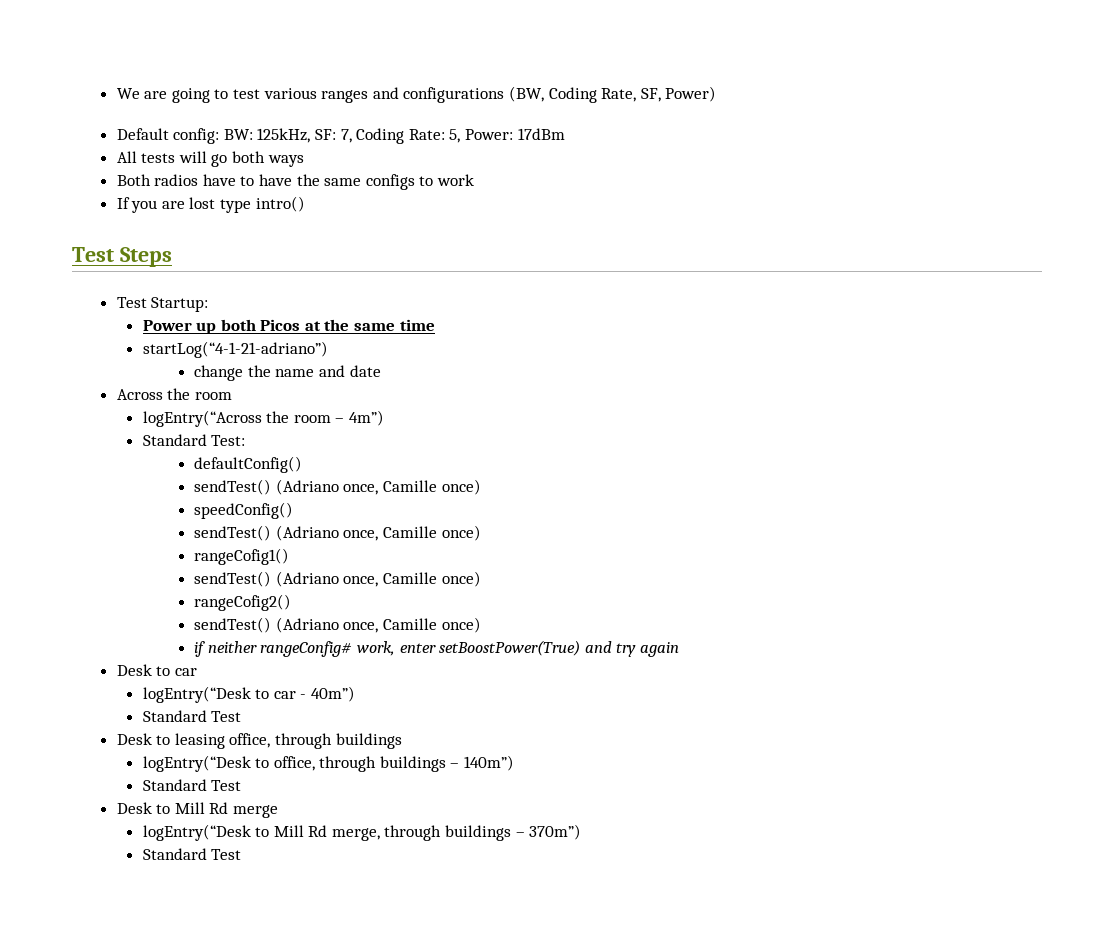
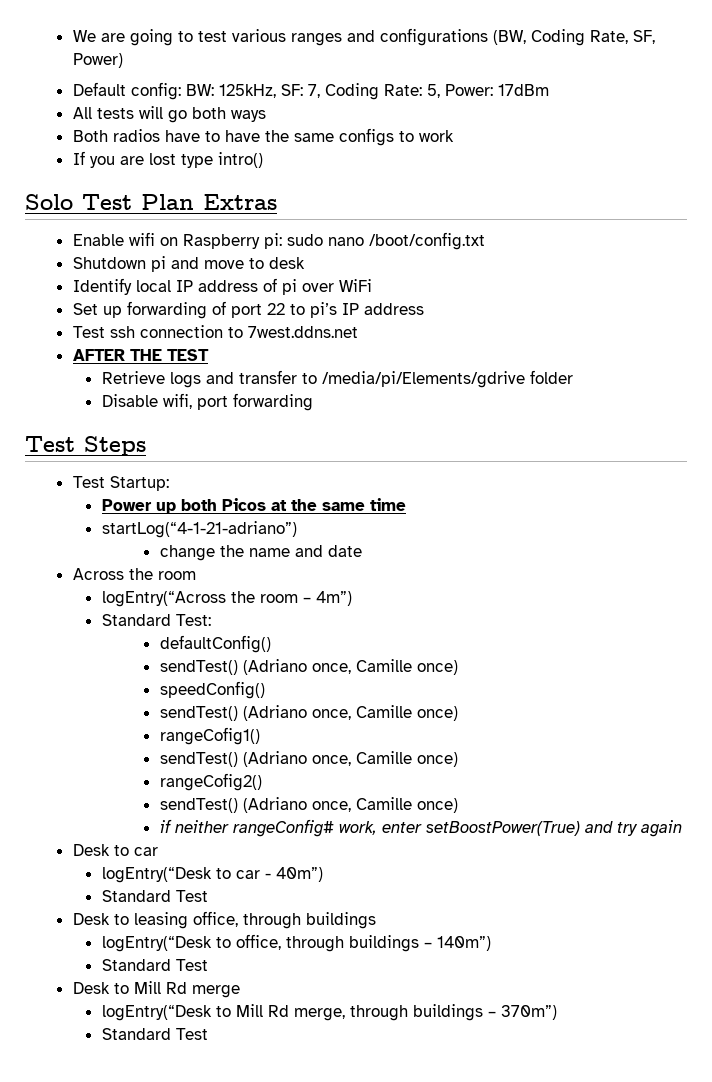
(305, 204) none -> [25,194,277,210] [72,232,485,250] [72,256,305,272] [72,278,372,295] [72,301,424,319] [72,325,358,338] [72,349,209,361] [101,370,573,388] [101,393,313,411] // Solo Test Plan Extras // Enable wifi on Raspberry pi: sudo nano /boot/config.txt // Shutdown pi and move to desk // Identify local IP address of pi over WiFi // Set up forwarding of port 22 to pi’s IP address // Test ssh connection to 7west.ddns.net // AFTER THE TEST // Retrieve logs and transfer to /media/pi/Elements/gdrive folder // Disable wifi, port forwarding

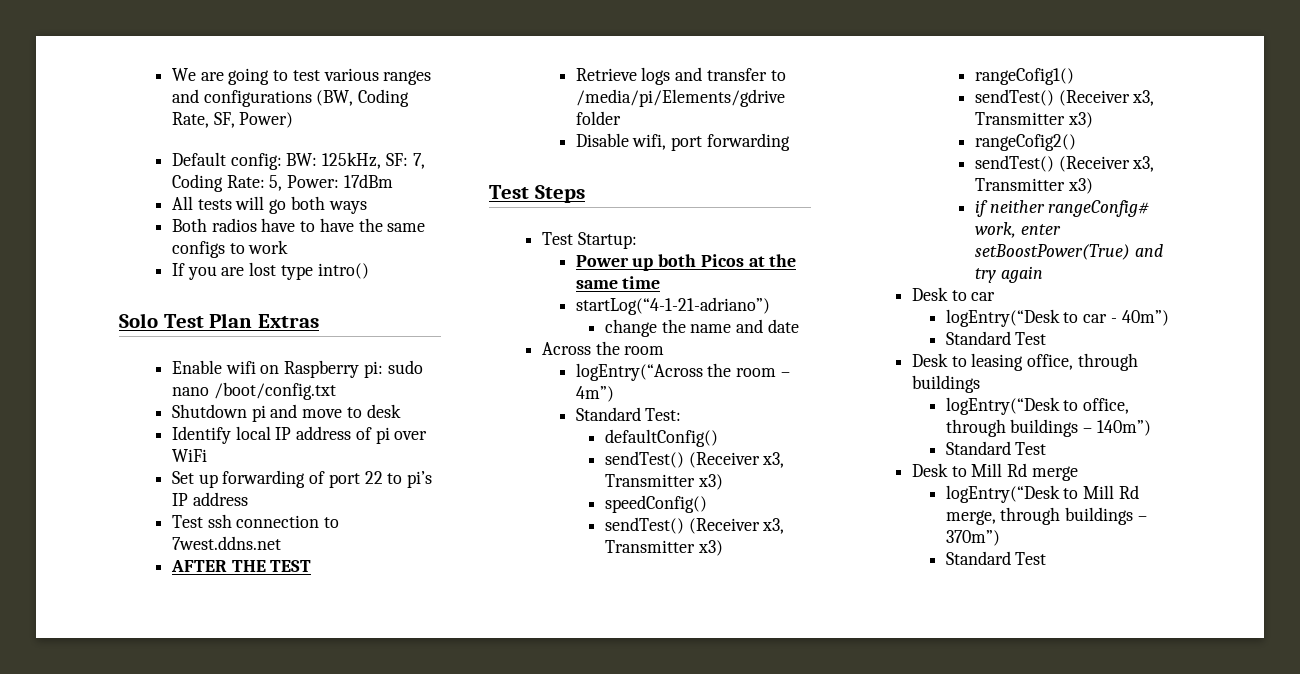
[242,659,458,675] [159,681,265,699] [159,705,458,721] [159,727,260,745] [159,751,458,767] [159,773,262,791] [159,797,458,813] (Adriano once, Camille once) // speedConfig() // sendTest() (Adriano once, Camille once) // rangeCofig1() // sendTest() (Adriano once, Camille once) // rangeCofig2() // sendTest() (Adriano once, Camille once) -> [688,452,785,468] [604,474,723,490] [604,495,707,513] [604,517,785,534] [604,540,723,556] [974,68,1074,85] [974,89,1155,106] [974,112,1093,128] [974,134,1076,151] [974,155,1155,172] [974,178,1093,194] (Receiver x3, Transmitter x3) // speedConfig() // sendTest() (Receiver x3, Transmitter x3) // rangeCofig1() // sendTest() (Receiver x3, Transmitter x3) // rangeCofig2() // sendTest() (Receiver x3, Transmitter x3)

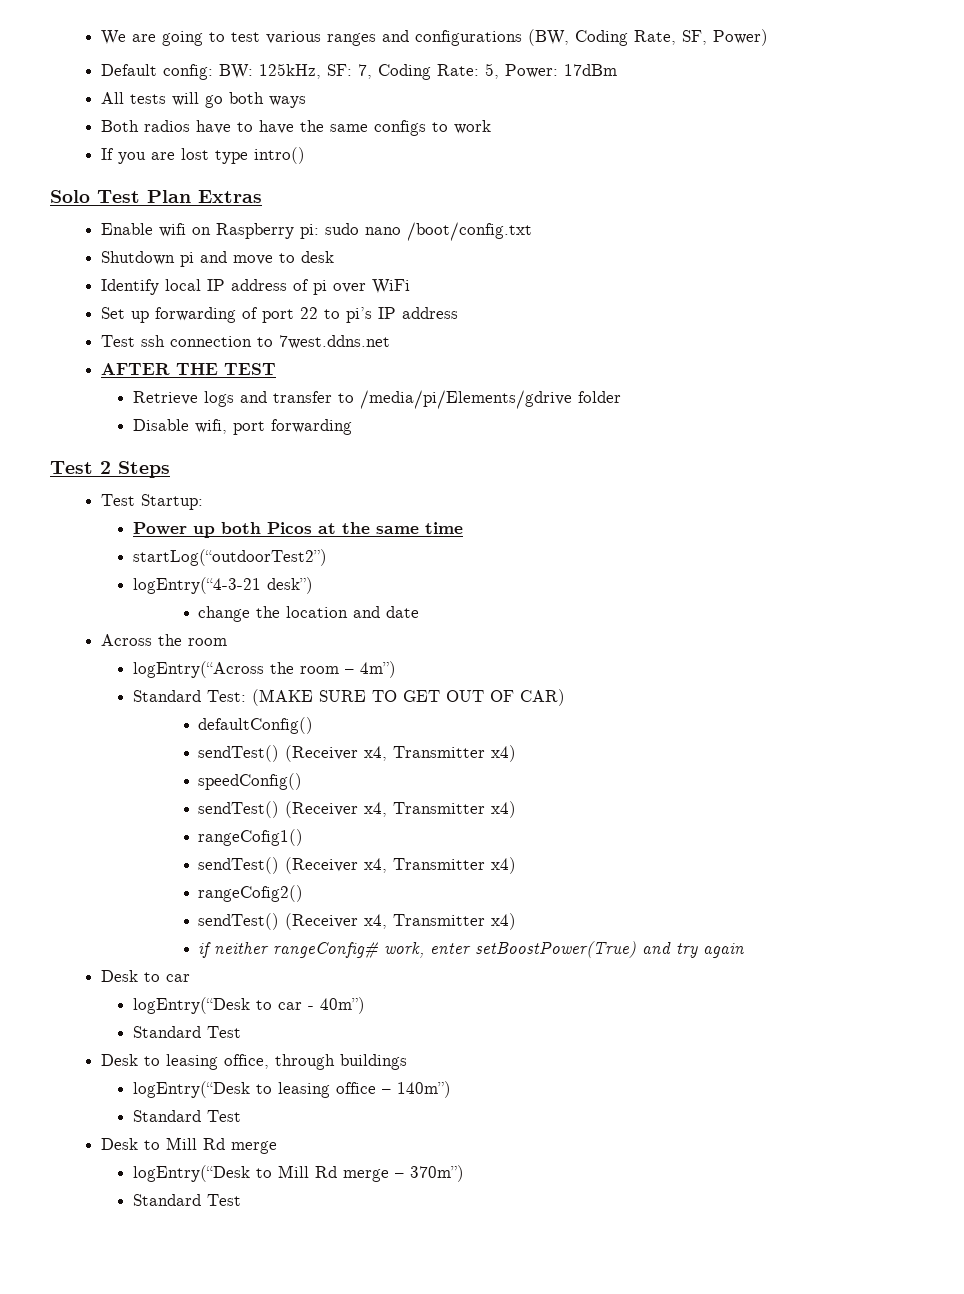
(529, 192) none -> [100,461,111,474] 2
[575,297,770,315] startLog(“4-1-21-adriano”) -> [133,549,328,566] [133,577,314,594] startLog(“outdoorTest2”) // logEntry(“4-3-21 desk”)
[690,324,732,333] name -> [286,606,349,618] location
(682, 414) none -> [252,689,566,706] (MAKE SURE TO GET OUT OF CAR)
[762,452,785,468] [604,474,723,490] x3, Transmitter x3) -> [364,745,517,762] x4, Transmitter x4)
[762,518,785,534] [604,540,723,556] x3, Transmitter x3) -> [364,801,517,818] x4, Transmitter x4)
[1132,90,1155,106] [974,112,1093,128] x3, Transmitter x3) -> [364,857,517,874] x4, Transmitter x4)
[1132,156,1155,172] [974,178,1093,194] x3, Transmitter x3) -> [364,913,517,930] x4, Transmitter x4)
[1083,398,1130,414] [945,419,1079,437] office, through buildings -> [278,1082,377,1098] leasing office
[945,507,1134,525] merge, through buildings -> [343,1169,390,1182] merge

